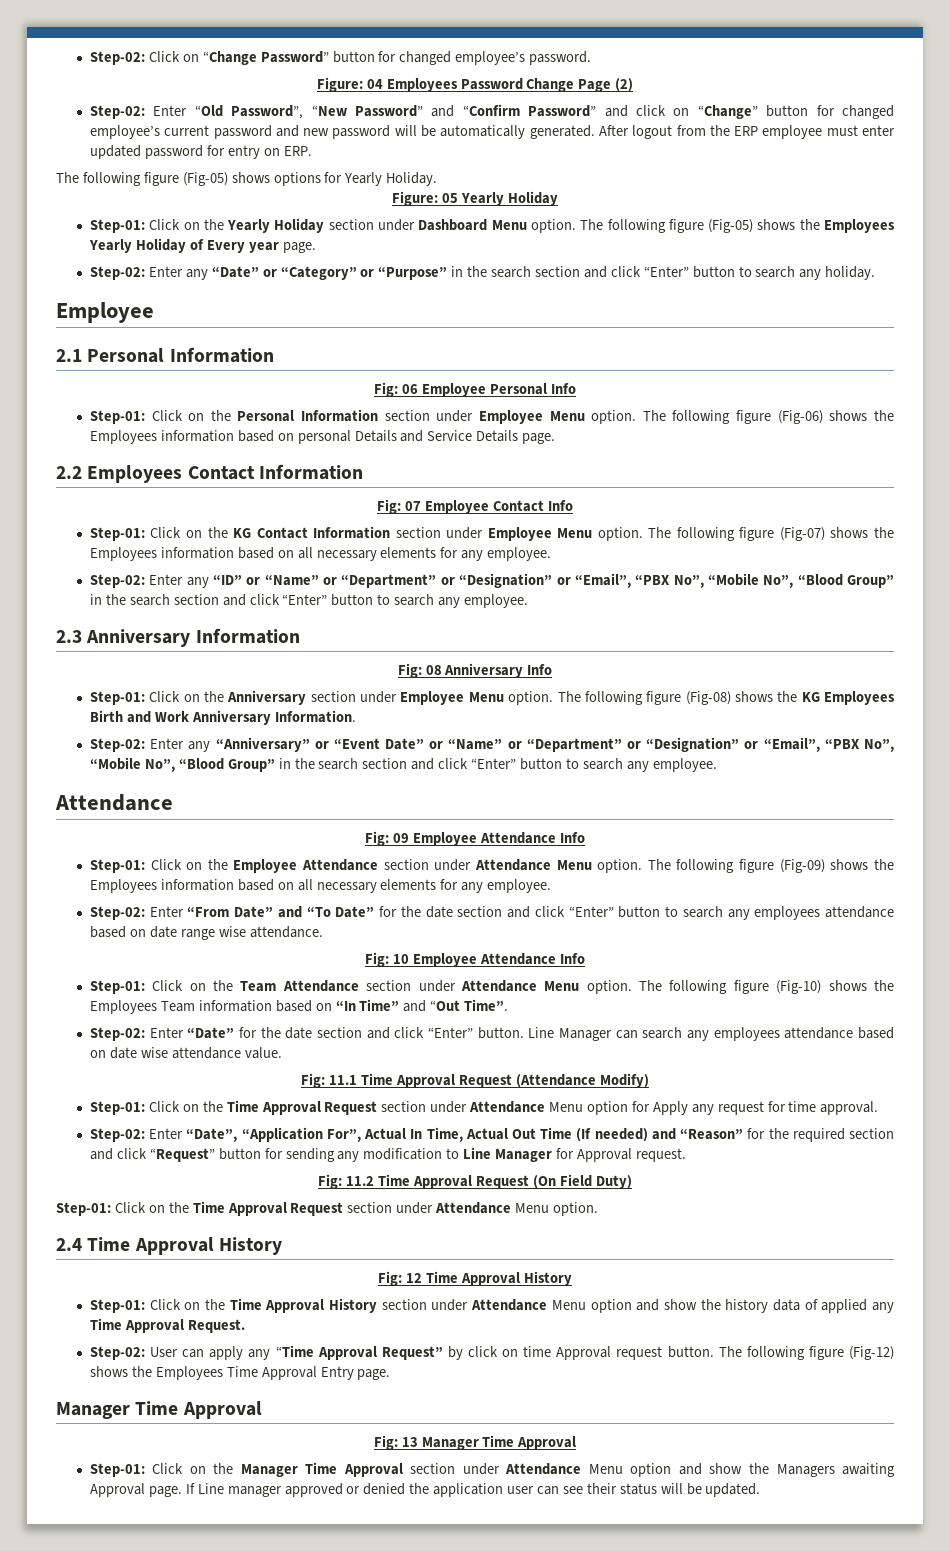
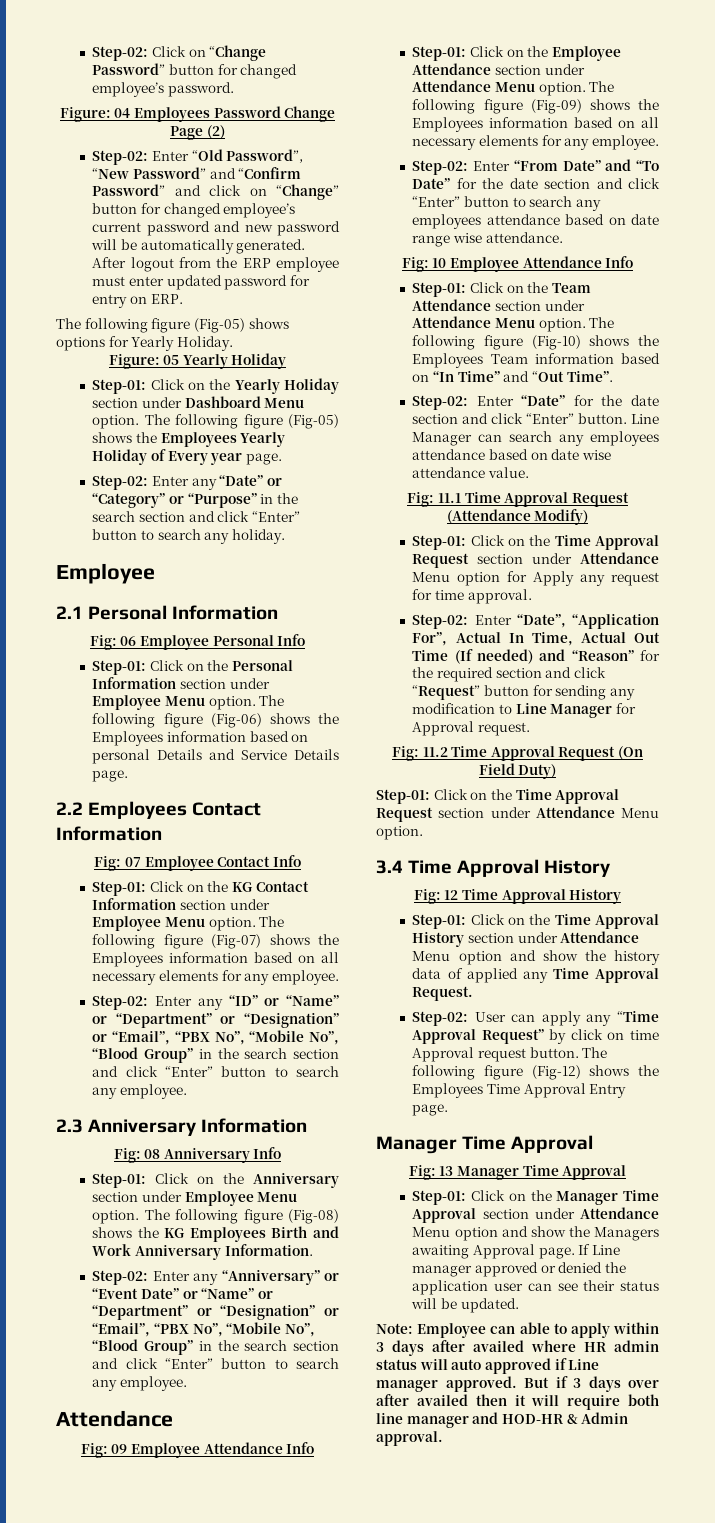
[56,1238,82,1251] 2.4 -> [376,860,403,874] 3.4
(761, 1490) none -> [376,1322,659,1338] [376,1340,659,1356] [376,1358,600,1374] [376,1376,659,1392] [376,1394,659,1410] [376,1412,629,1428] [376,1431,443,1446] // Note: Employee can able to apply within 3 days after availed where HR admin status will auto approved if Line manager approved. But if 3 days over after availed then it will require both line manager and HOD-HR & Admin approval.

